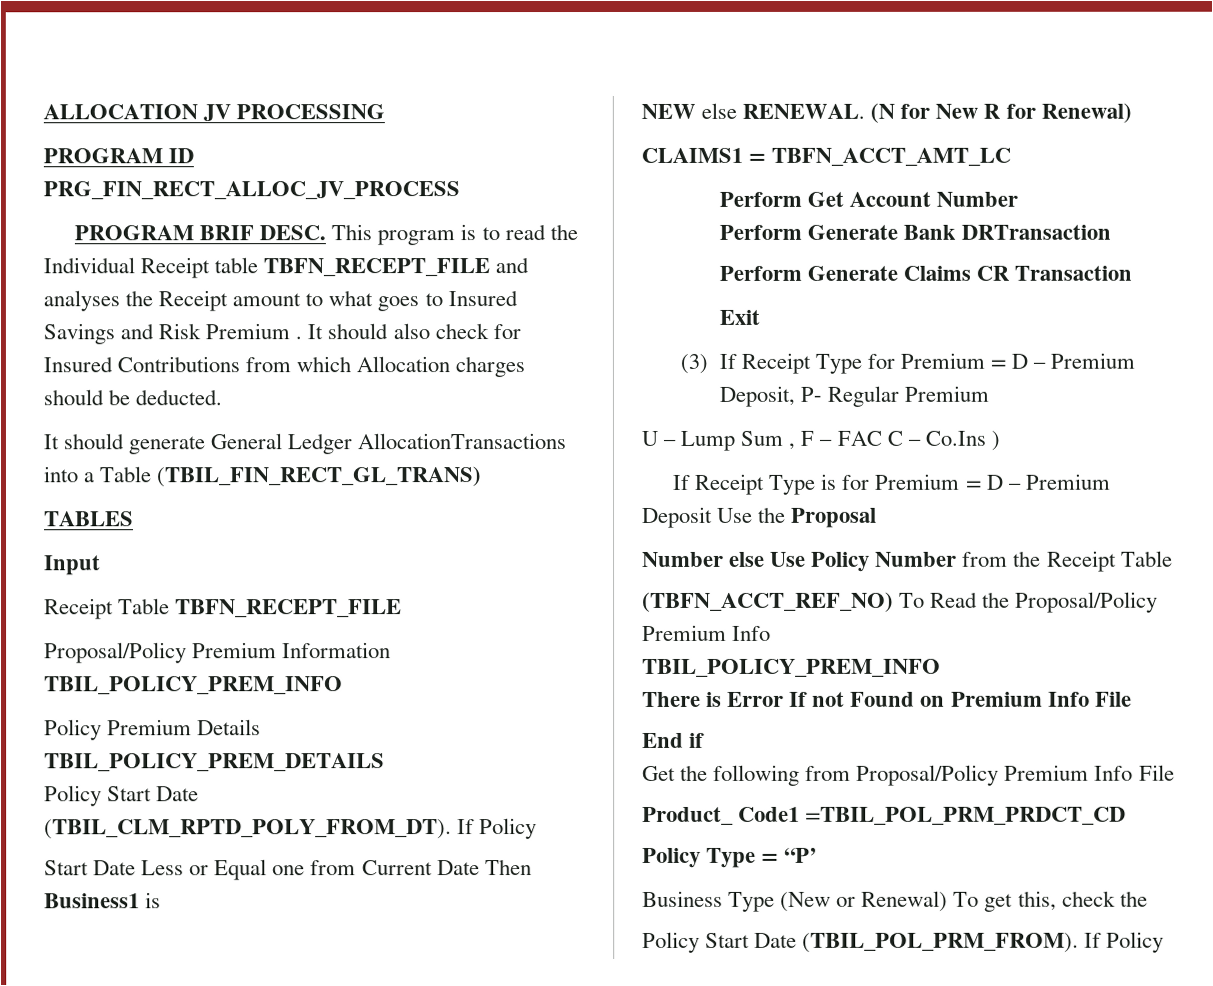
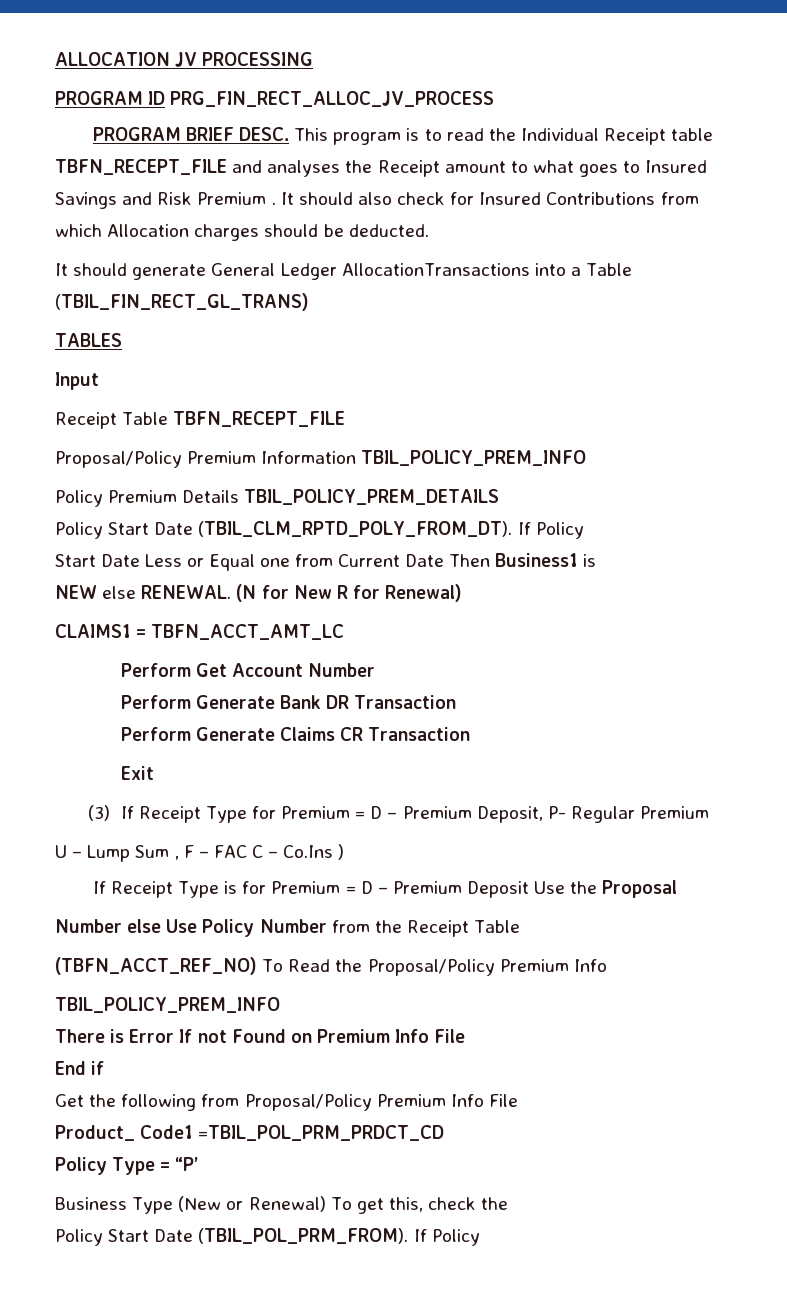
[199,225,255,241] BRIF -> [185,127,234,141] BRIEF
[960,224,1111,240] DRTransaction -> [325,695,457,709] DR Transaction

